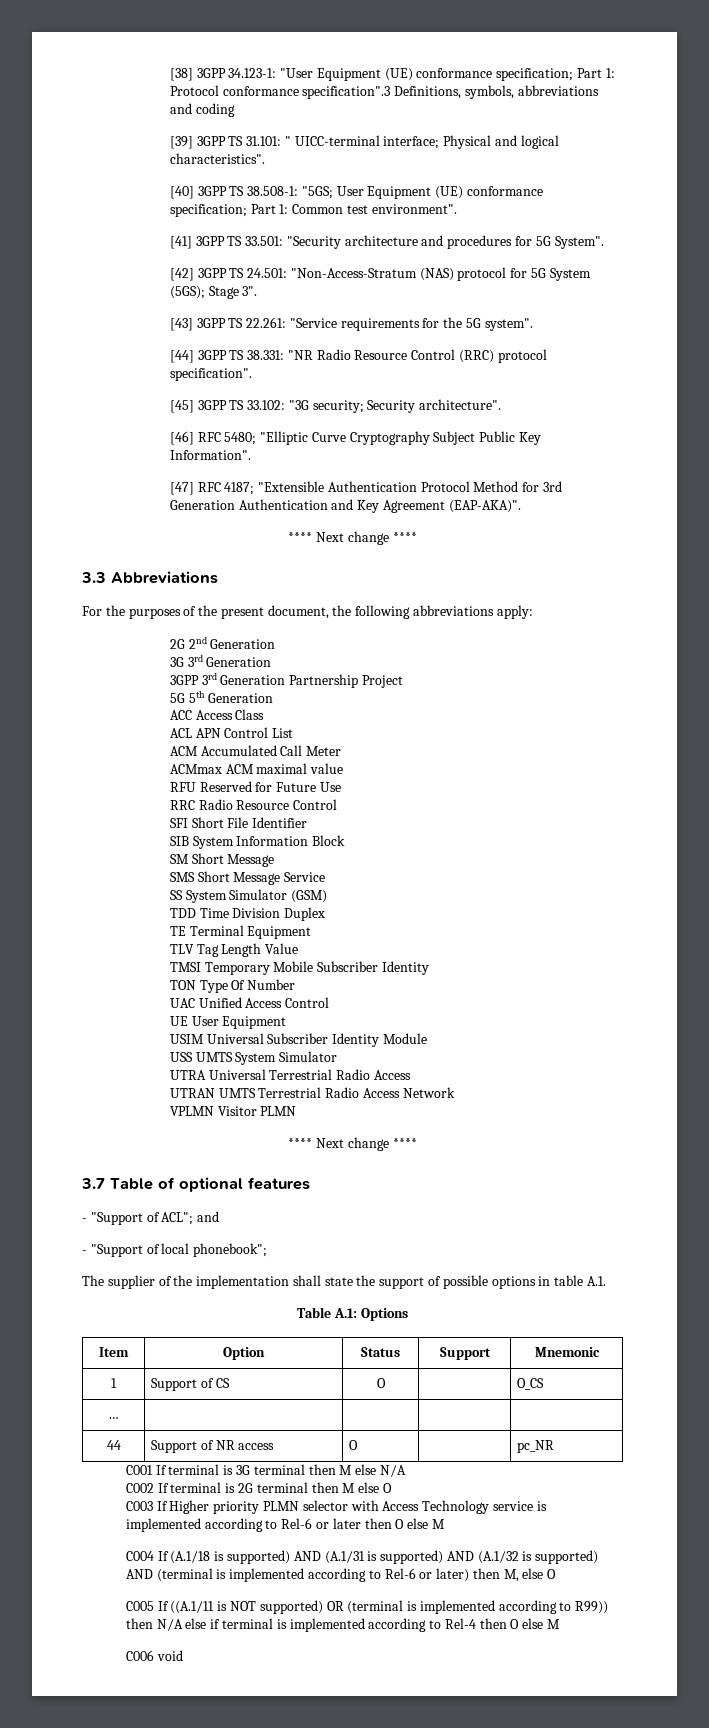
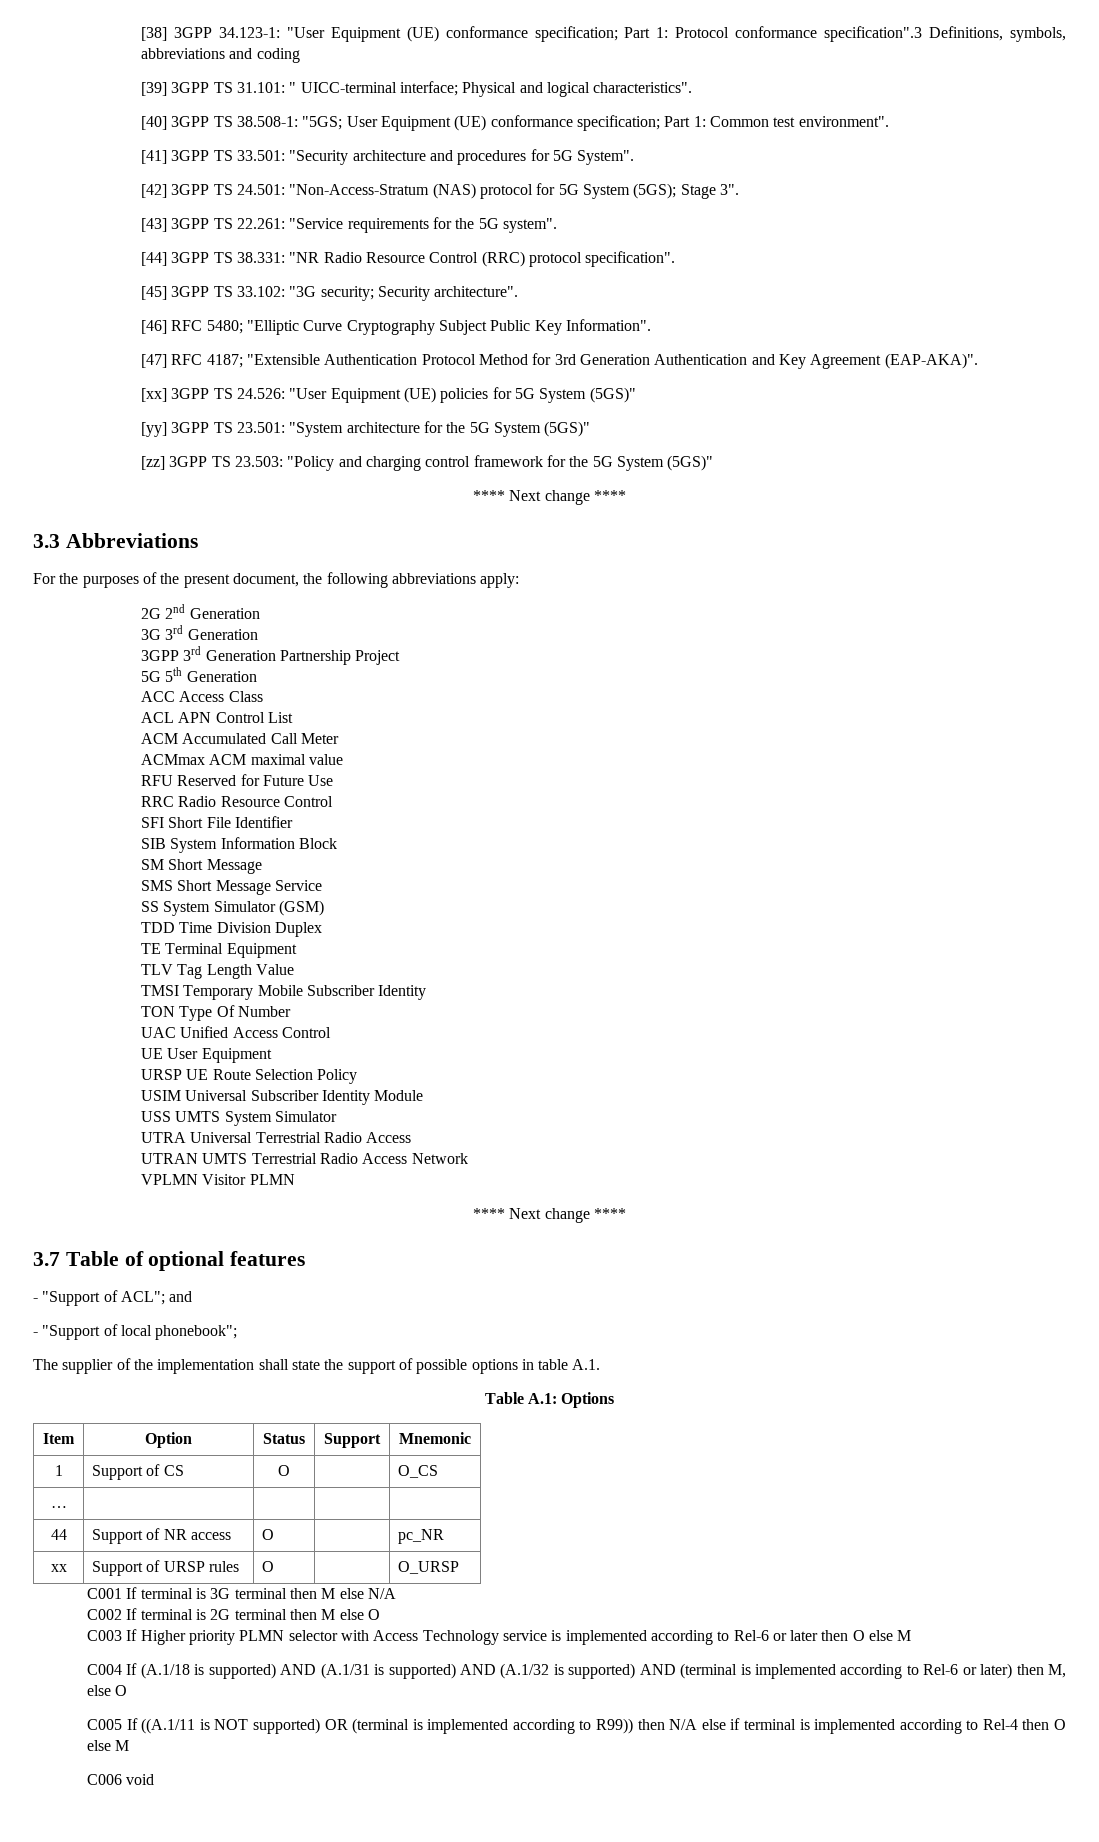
(521, 506) none -> [141,387,636,403] [141,421,591,437] [141,455,714,471] // [xx] 3GPP TS 24.526: "User Equipment (UE) policies for 5G System (5GS)" // [yy] 3GPP TS 23.501: "System architecture for the 5G System (5GS)" // [zz] 3GPP TS 23.503: "Policy and charging control framework for the 5G System (5GS)"
(287, 1022) none -> [141,1069,358,1084] // URSP UE Route Selection Policy
(554, 1446) none -> [50,1564,67,1572] [92,1560,240,1576] [262,1561,275,1572] [398,1561,460,1574] // xx | Support of URSP rules | O | | O_URSP

